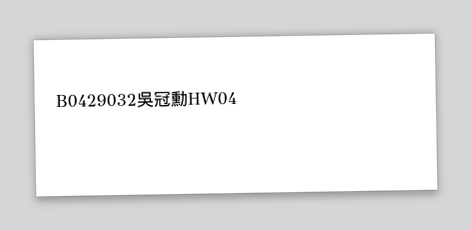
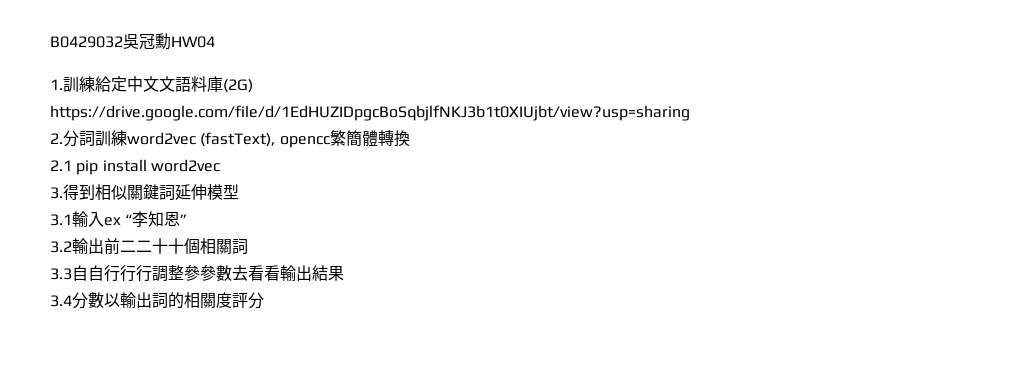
(237, 98) none -> [50,76,253,93] [50,105,690,121] [50,130,410,148] [50,159,220,175] [50,184,239,201] [50,211,188,227] [50,238,248,255] [50,265,344,282] [50,292,264,309] // 1.訓練給定中⽂文語料庫(2G) // https://drive.google.com/file/d/1EdHUZIDpgcBoSqbjlfNKJ3b1t0XIUjbt/view?usp=sharing // 2.分詞訓練word2vec (fastText), opencc繁簡體轉換 // 2.1 pip install word2vec // 3.得到相似關鍵詞延伸模型 // 3.1輸入ex “李知恩” // 3.2輸出前⼆二⼗十個相關詞 // 3.3⾃自⾏行行調整參參數去看看輸出結果 // 3.4分數以輸出詞的相關度評分

